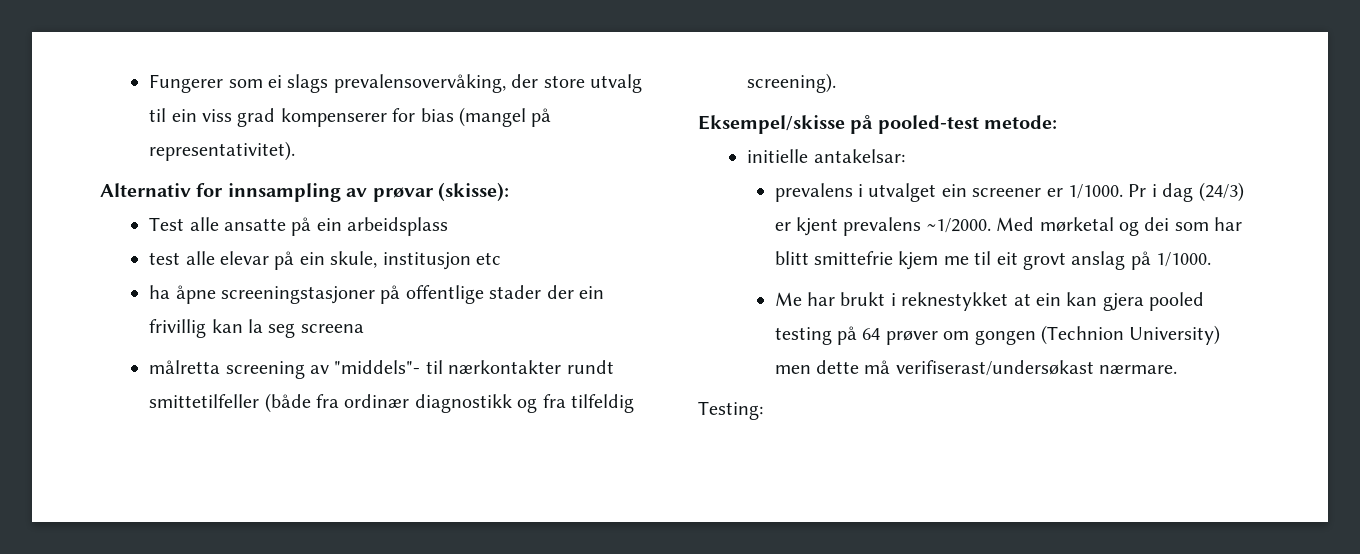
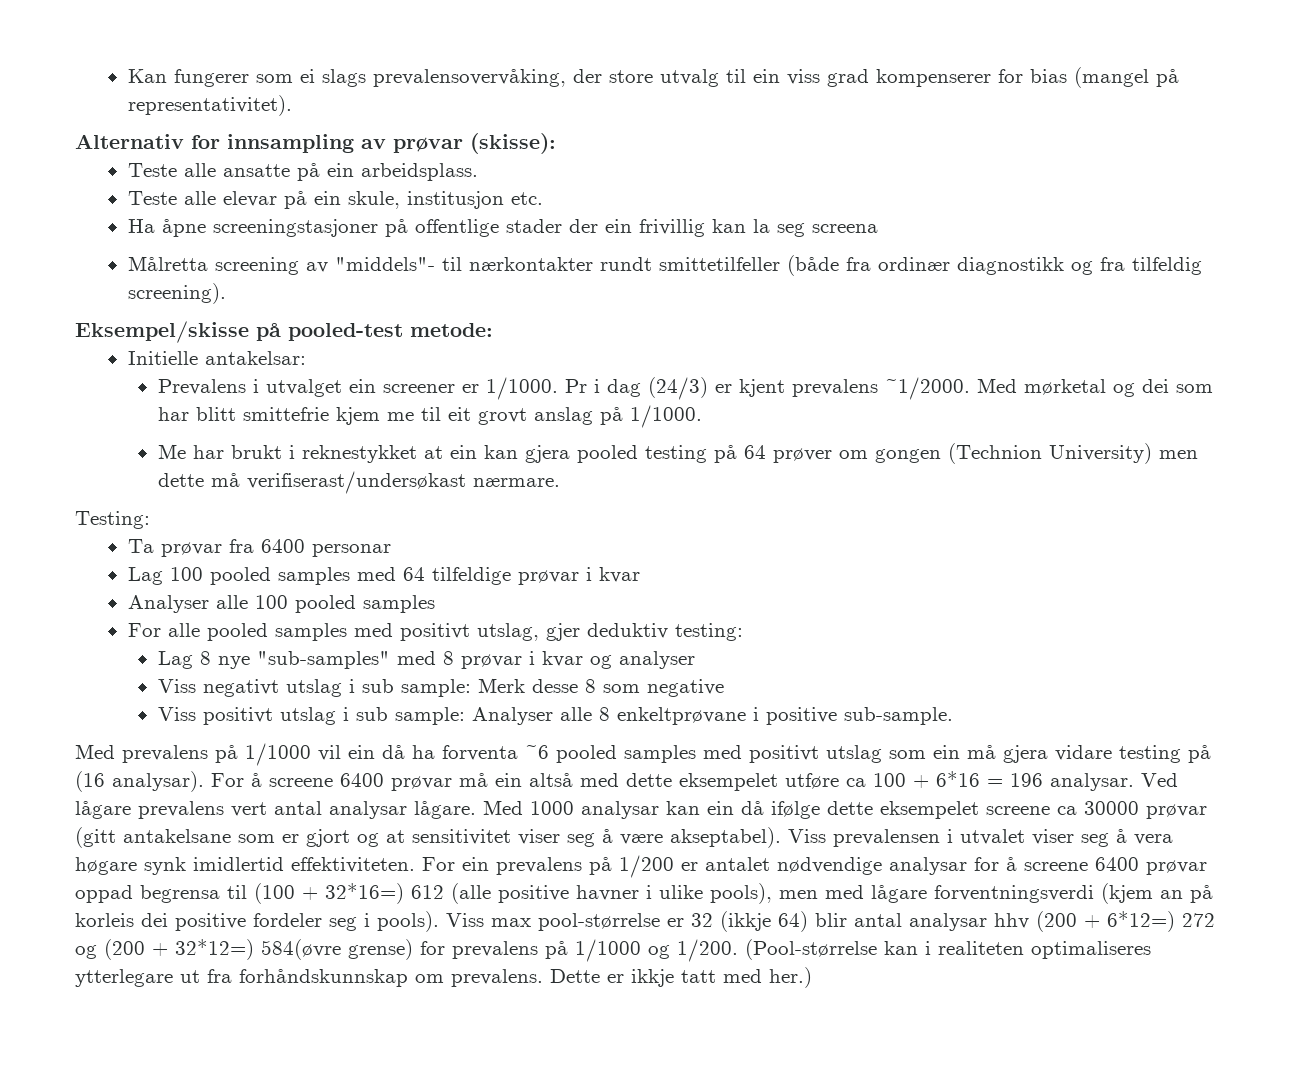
[149,74,224,93] Fungerer -> [127,69,249,87] Kan fungerer
[149,217,185,231] Test -> [127,163,177,177] Teste
[347,217,449,236] [149,252,181,265] arbeidsplass // test -> [360,163,478,181] [127,191,177,205] arbeidsplass. // Teste
[476,252,502,265] [149,285,171,299] etc // ha -> [510,192,543,205] [127,219,155,233] etc. // Ha
[149,360,221,374] målretta -> [127,256,208,271] Målretta
[747,149,809,163] initielle -> [127,351,198,365] Initielle
[774,183,853,202] prevalens -> [157,379,246,395] Prevalens
(763, 410) none -> [127,539,391,557] [127,567,640,585] [127,595,435,613] [127,623,743,641] [157,651,695,669] [157,678,724,697] [157,707,953,725] [75,743,1211,766] [75,771,1178,792] [75,800,1207,819] [75,827,1173,848] [75,855,1207,878] [75,883,1213,904] [75,911,1215,932] [75,939,1151,962] [75,967,812,988] // Ta prøvar fra 6400 personar // Lag 100 pooled samples med 64 tilfeldige prøvar i kvar // Analyser alle 100 pooled samples // For alle pooled samples med positivt utslag, gjer deduktiv testing: // Lag 8 nye "sub-samples" med 8 prøvar i kvar og analyser // Viss negativt utslag i sub sample: Merk desse 8 som negative // Viss positivt utslag i sub sample: Analyser alle 8 enkeltprøvane i positive sub-sample. // Med prevalens på 1/1000 vil ein då ha forventa ~6 pooled samples med positivt utslag som ein må gjera vidare testing på (16 analysar). For å screene 6400 prøvar må ein altså med dette eksempelet utføre ca 100 + 6*16 = 196 analysar. Ved lågare prevalens vert antal analysar lågare. Med 1000 analysar kan ein då ifølge dette eksempelet screene ca 30000 prøvar (gitt antakelsane som er gjort og at sensitivitet viser seg å være akseptabel). Viss prevalensen i utvalet viser seg å vera høgare synk imidlertid effektiviteten. For ein prevalens på 1/200 er antalet nødvendige analysar for å screene 6400 prøvar oppad begrensa til (100 + 32*16=) 612 (alle positive havner i ulike pools), men med lågare forventningsverdi (kjem an på korleis dei positive fordeler seg i pools). Viss max pool-størrelse er 32 (ikkje 64) blir antal analysar hhv (200 + 6*12=) 272 og (200 + 32*12=) 584(øvre grense) for prevalens på 1/1000 og 1/200. (Pool-størrelse kan i realiteten optimaliseres ytterlegare ut fra forhåndskunnskap om prevalens. Dette er ikkje tatt med her.)

